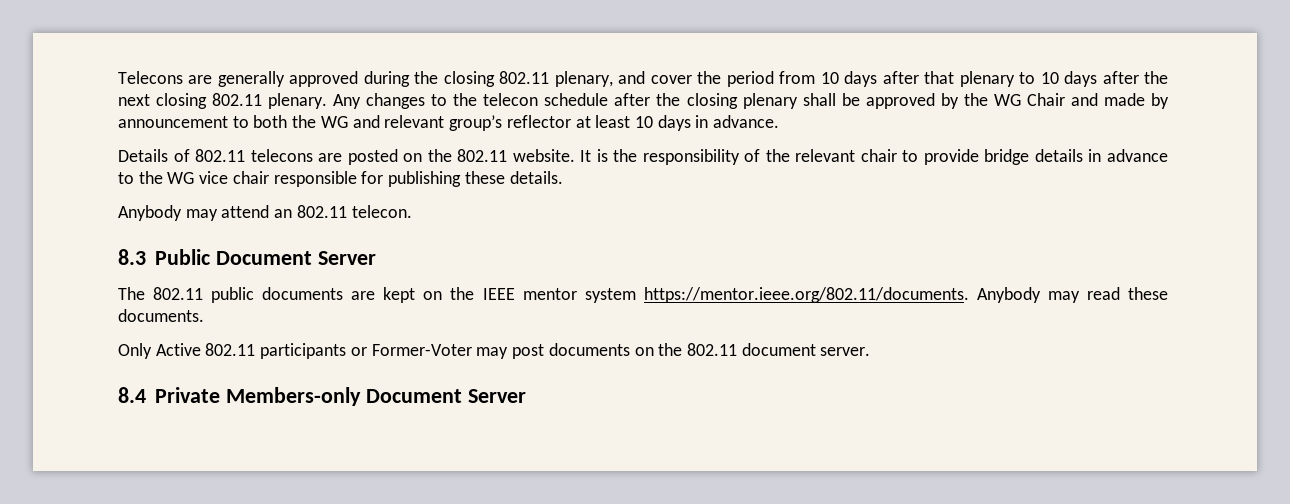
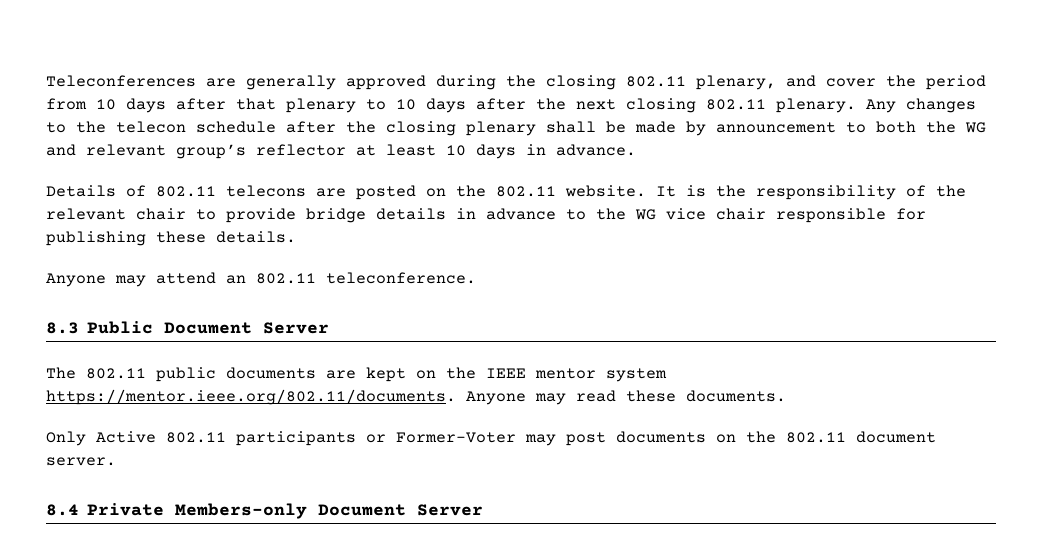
[118,71,183,84] Telecons -> [46,75,196,87] Teleconferences
[865,93,1098,109] approved by the WG Chair and -> (626, 127) none
[118,205,182,221] Anybody -> [46,273,106,287] Anyone
[351,205,412,218] telecon. -> [326,272,476,284] teleconference.
[976,287,1041,303] Anybody -> [466,391,526,405] Anyone

